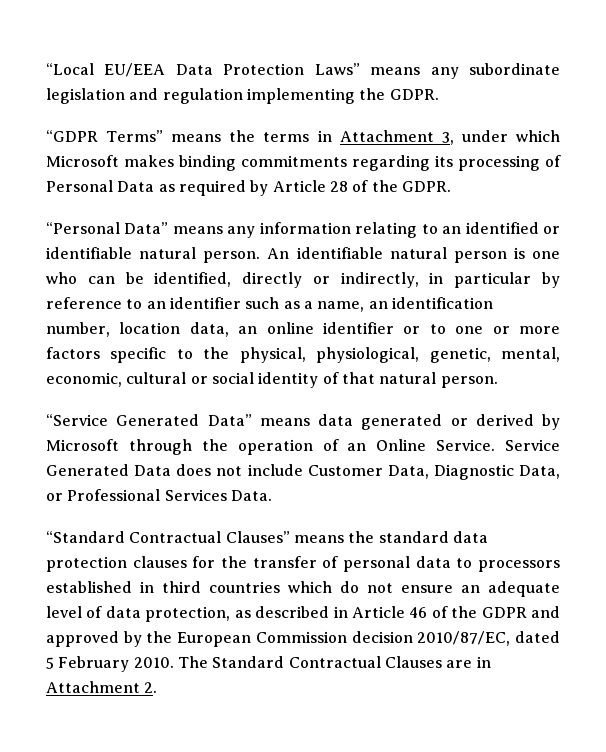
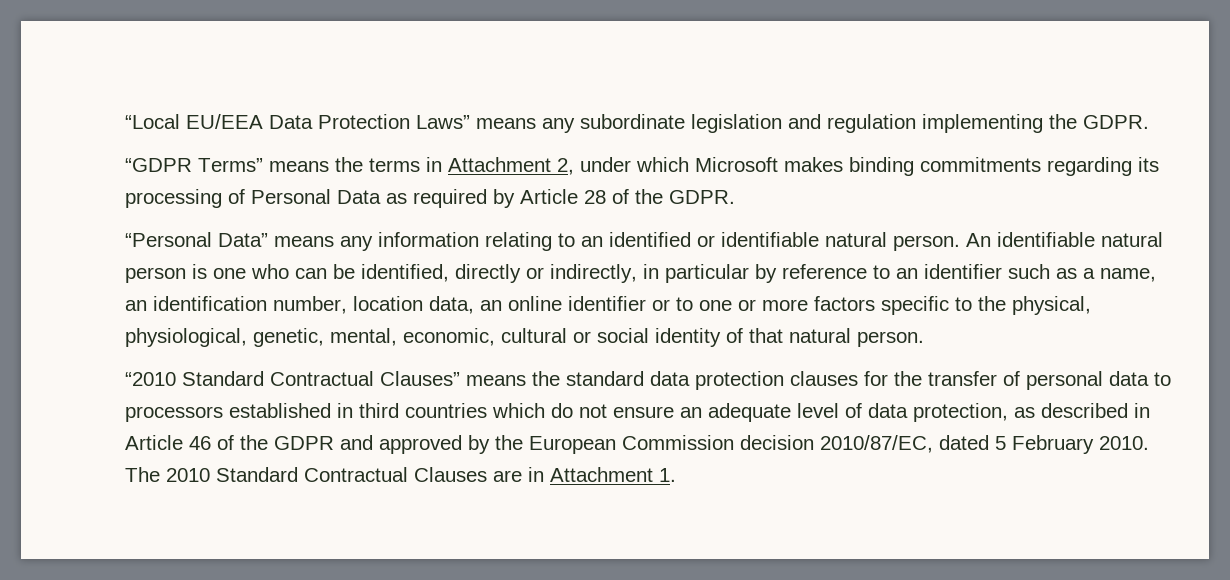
[441,132,454,145] 3, -> [557,158,574,175] 2,
[46,414,560,430] [46,439,560,455] [46,464,560,480] [46,489,272,501] [46,531,125,543] “Service Generated Data” means data generated or derived by Microsoft through the operation of an Online Service. Service Generated Data does not include Customer Data, Diagnostic Data, or Professional Services Data. // “Standard -> [125,371,264,386] “2010 Standard
(208, 662) none -> [166,468,210,482] 2010
[144,682,158,693] 2. -> [659,468,676,482] 1.

